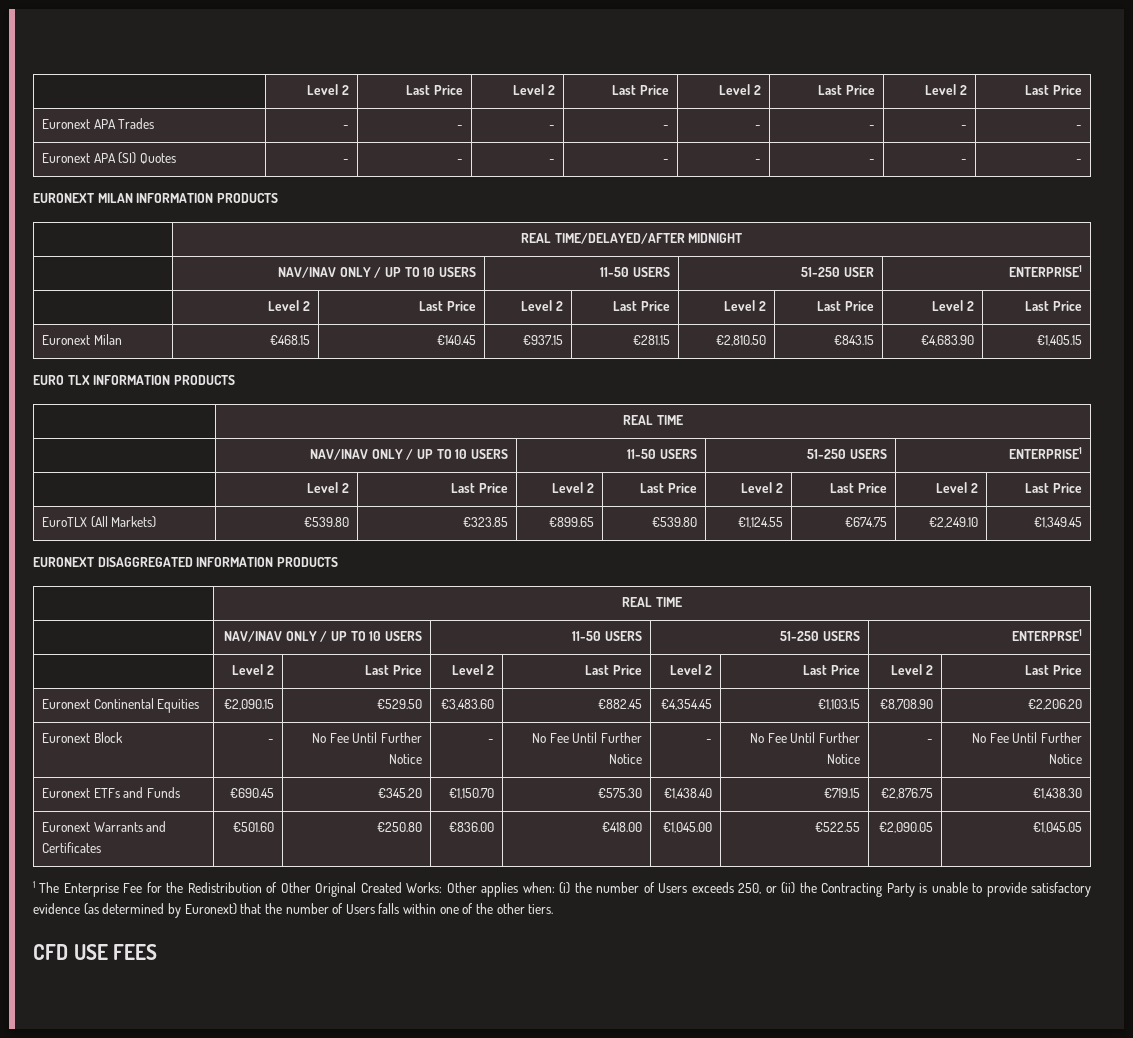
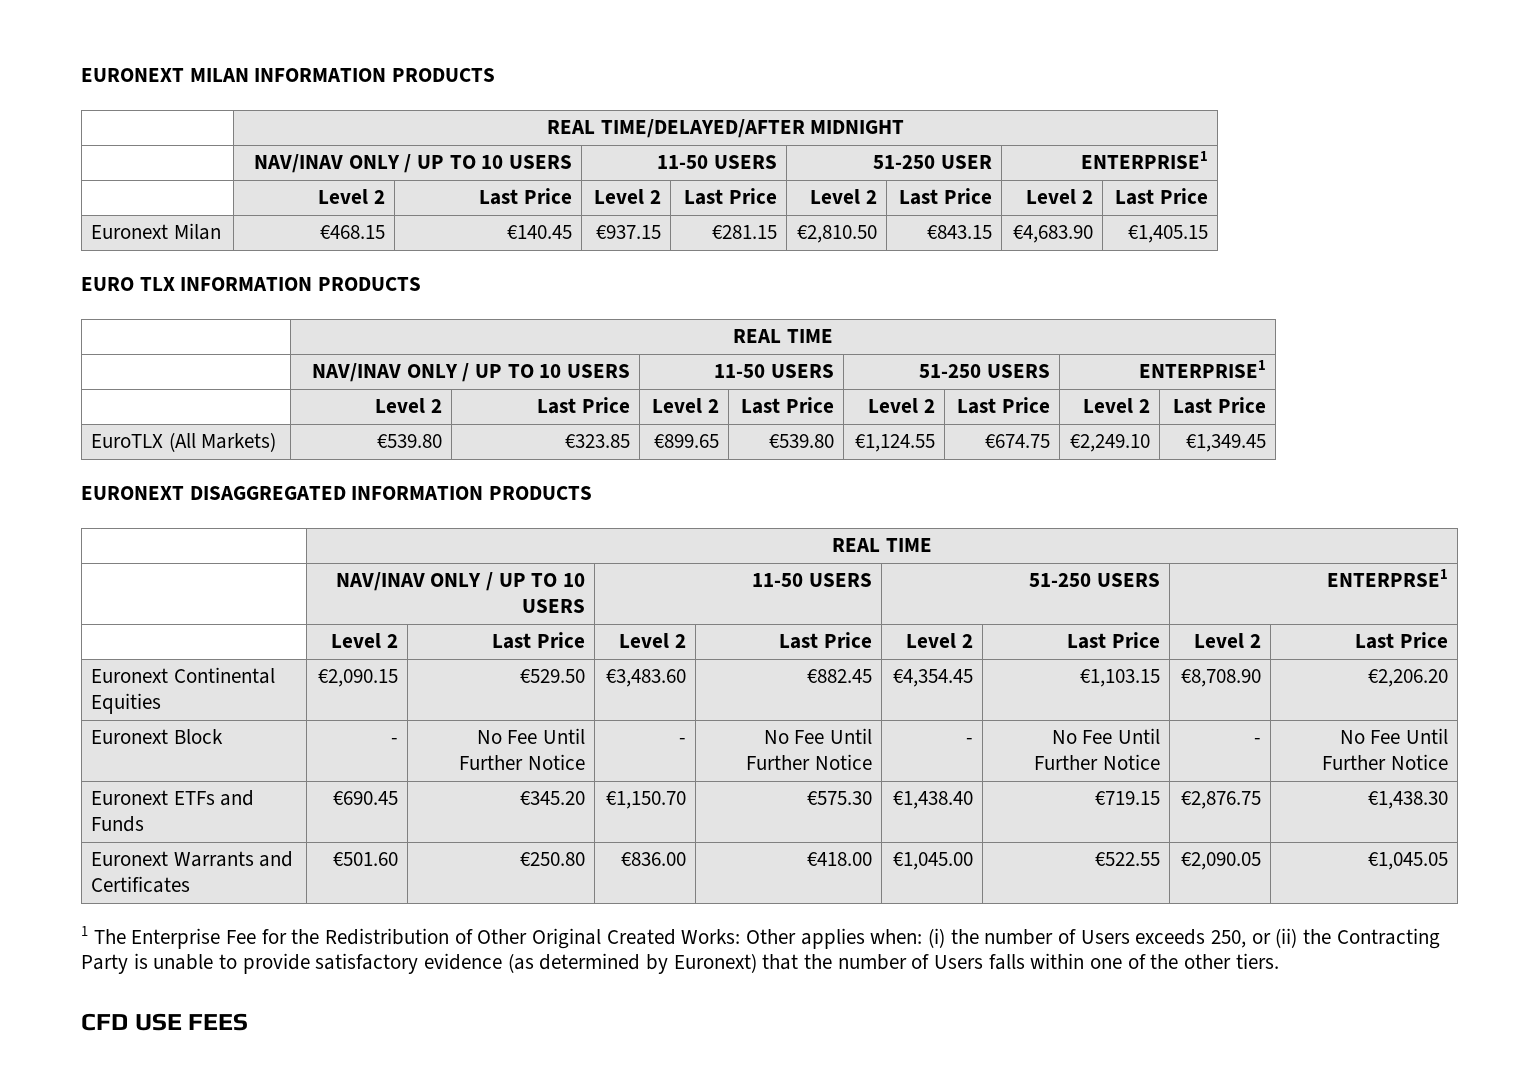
[307,84,350,95] [406,85,464,95] [513,84,556,95] [612,85,670,95] [719,84,762,95] [818,85,876,95] [925,84,968,95] [1025,85,1083,95] [41,118,155,129] [343,125,350,129] [457,125,464,129] [549,125,556,129] [663,125,670,129] [755,125,762,129] [869,125,876,129] [961,125,968,129] [1076,125,1083,129] [41,152,176,164] [343,159,350,163] [457,159,464,163] [549,159,556,163] [663,159,670,163] [755,159,762,163] [869,159,876,163] [961,159,968,163] [1076,159,1083,163] | Level 2 | Last Price | Level 2 | Last Price | Level 2 | Last Price | Level 2 | Last Price // Euronext APA Trades | - | - | - | - | - | - | - | - // Euronext APA (SI) Quotes | - | - | - | - | - | - | - | - // -> (81, 75) none

